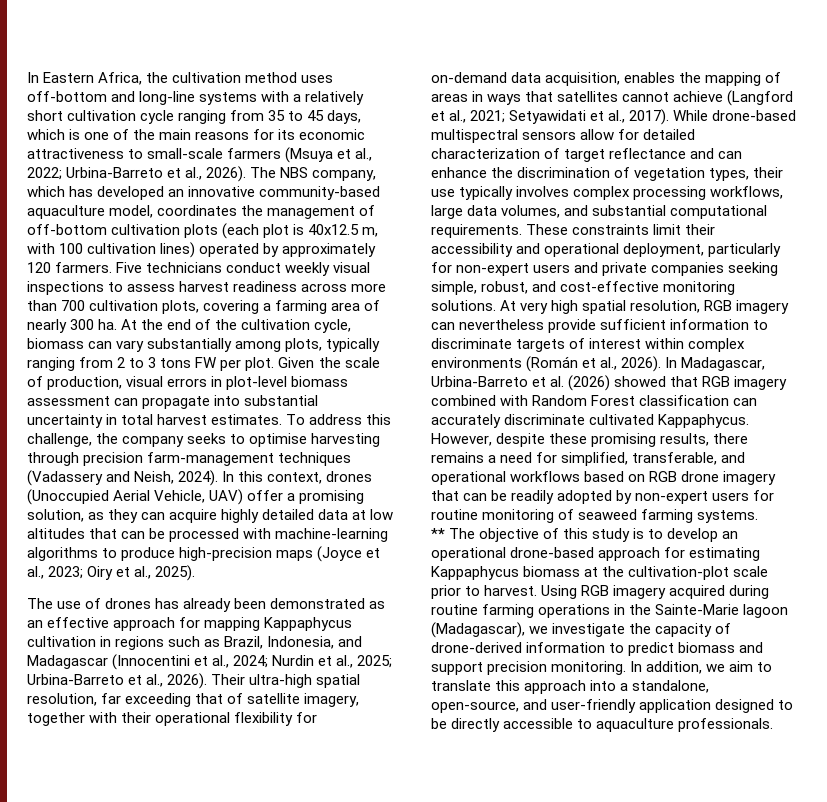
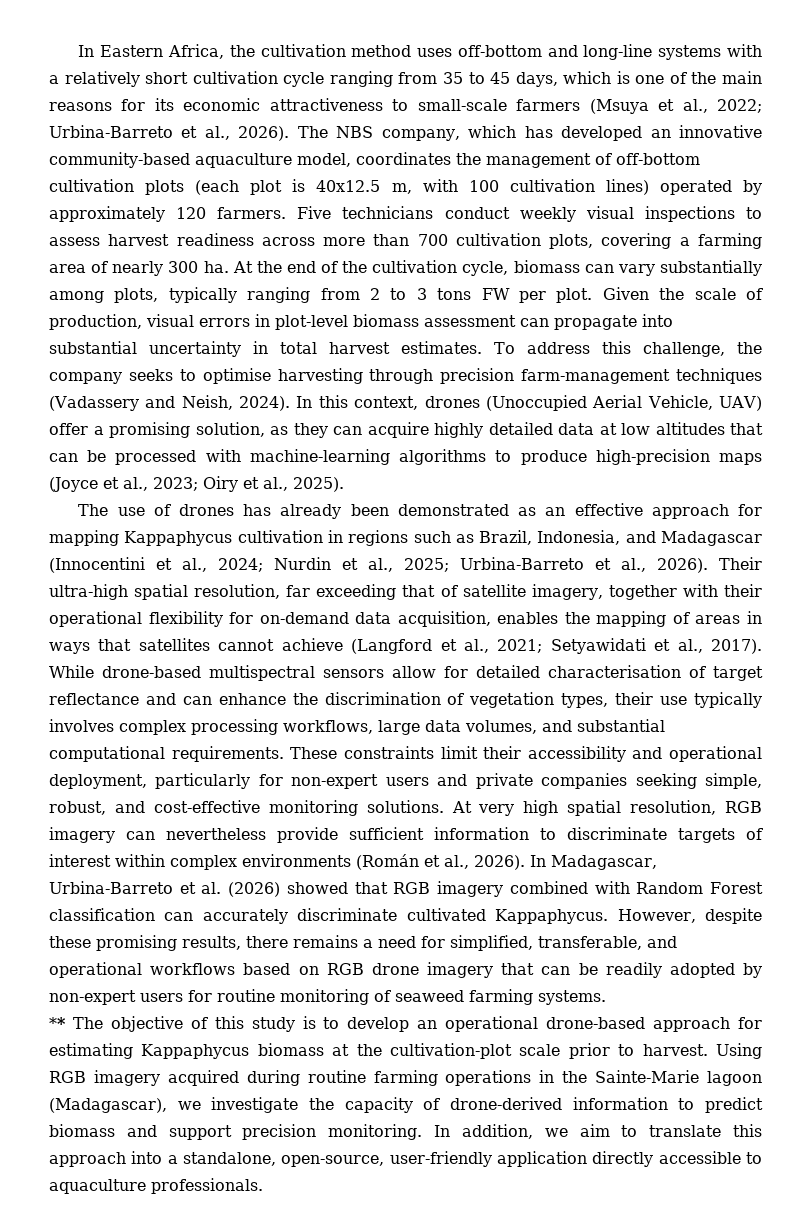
[431,148,540,159] characterization -> [548,665,681,678] characterisation
[523,699,548,710] and -> (385, 1161) none
[715,699,794,713] [431,718,447,729] designed to be -> (587, 1159) none

